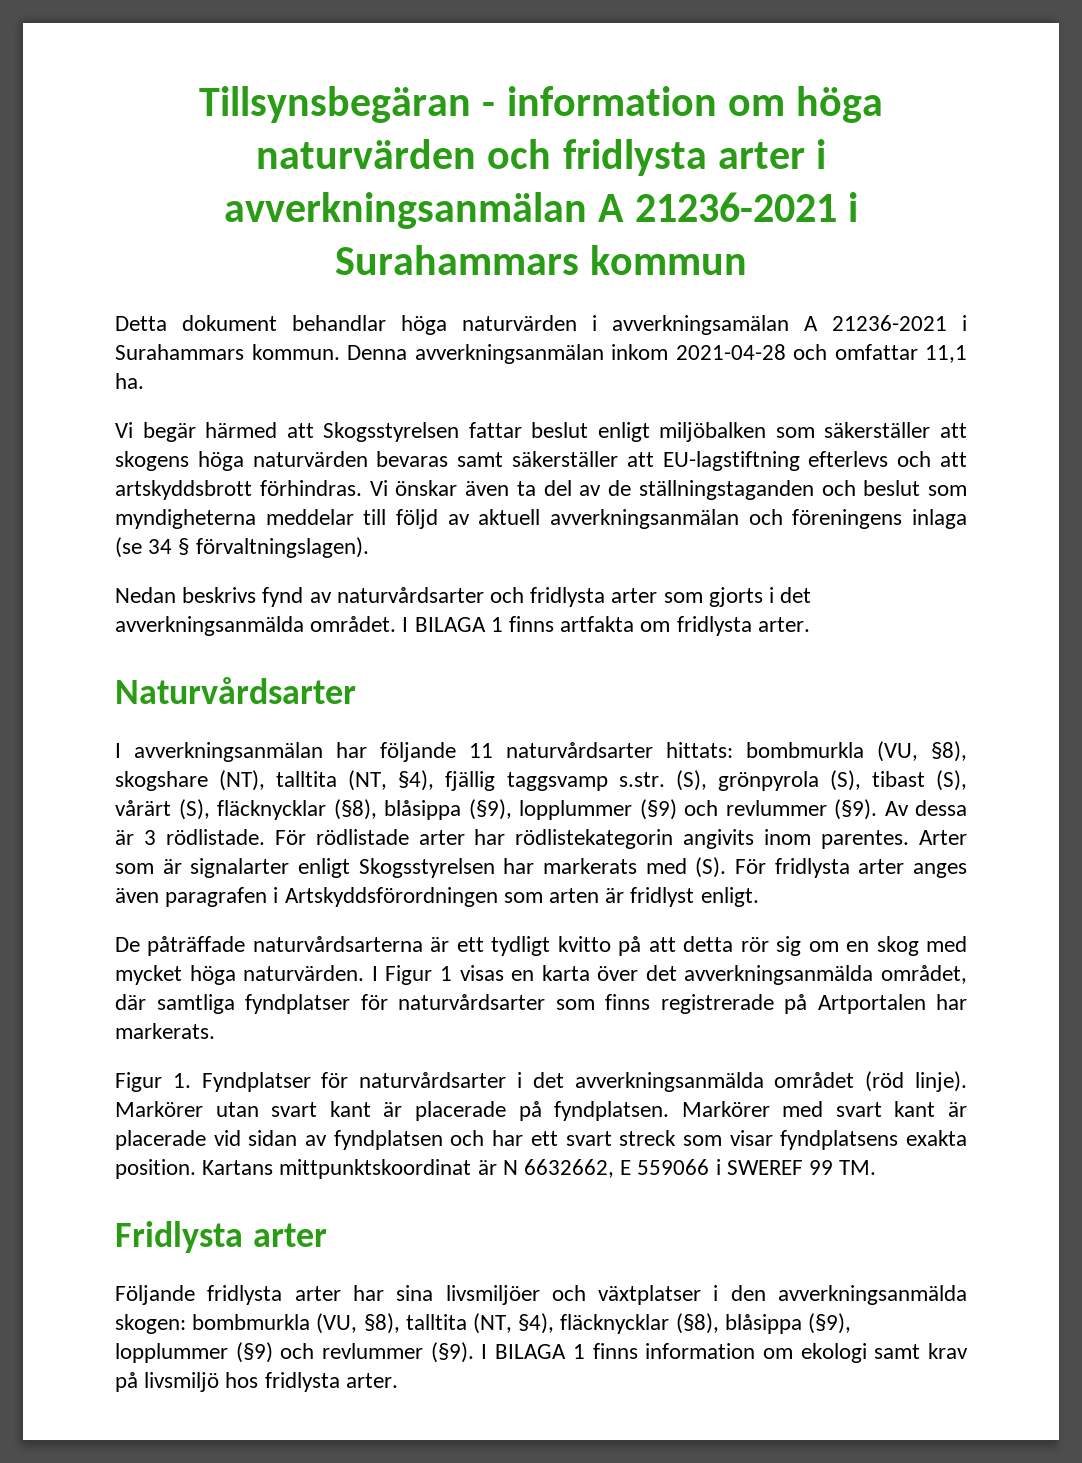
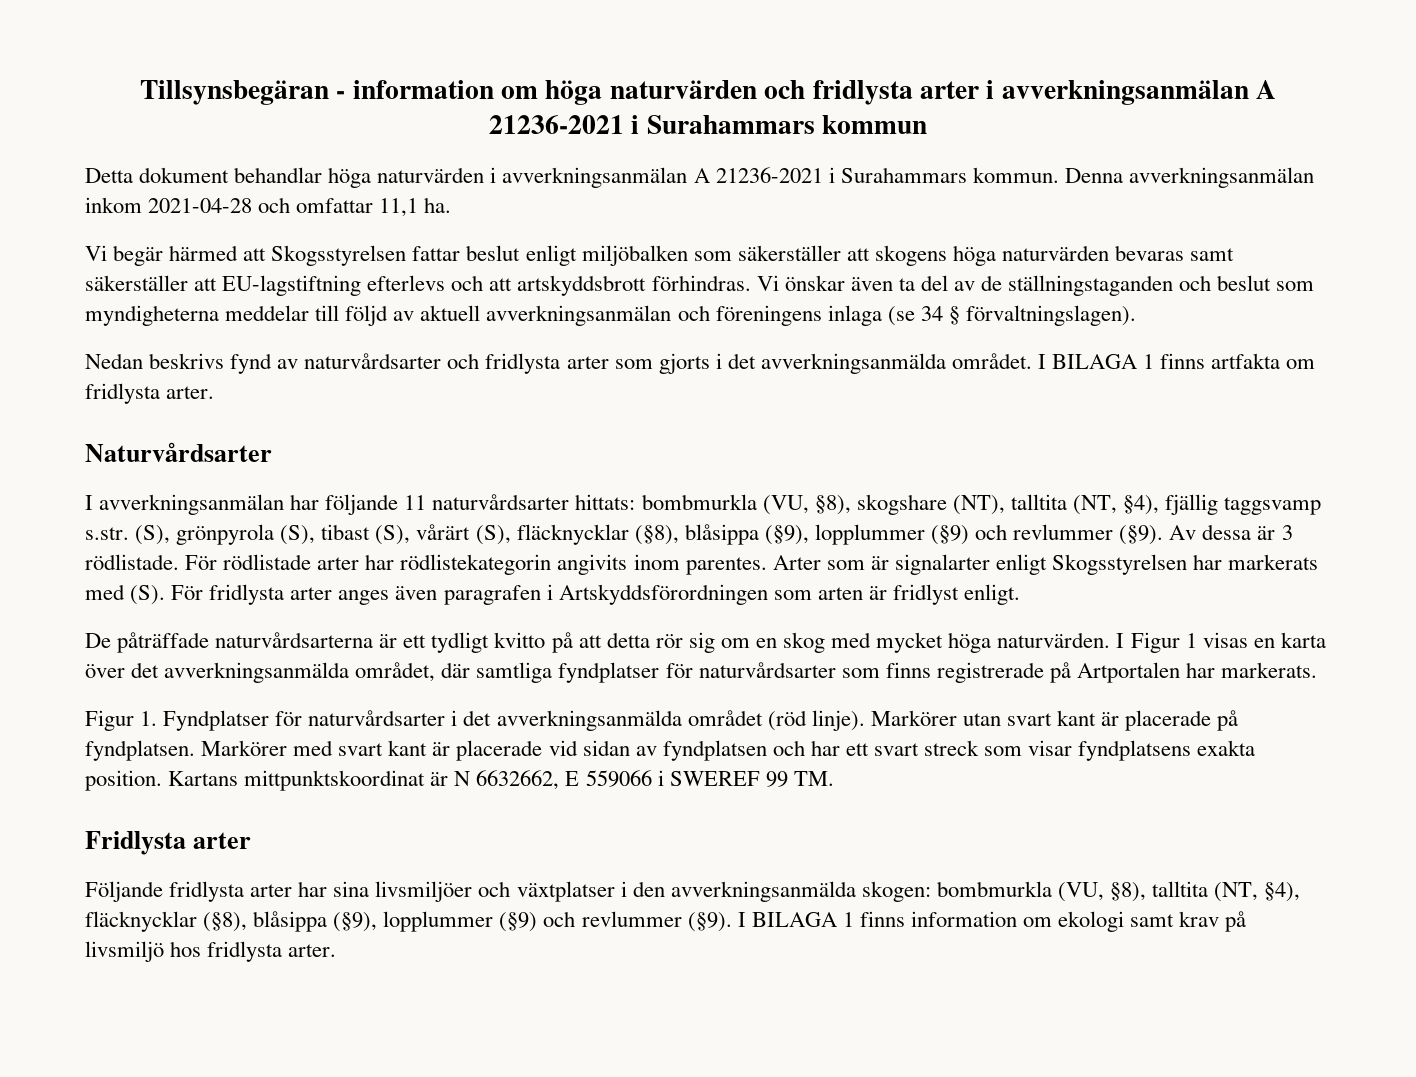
[612,315,789,335] avverkningsamälan -> [502,167,688,188] avverkningsanmälan

